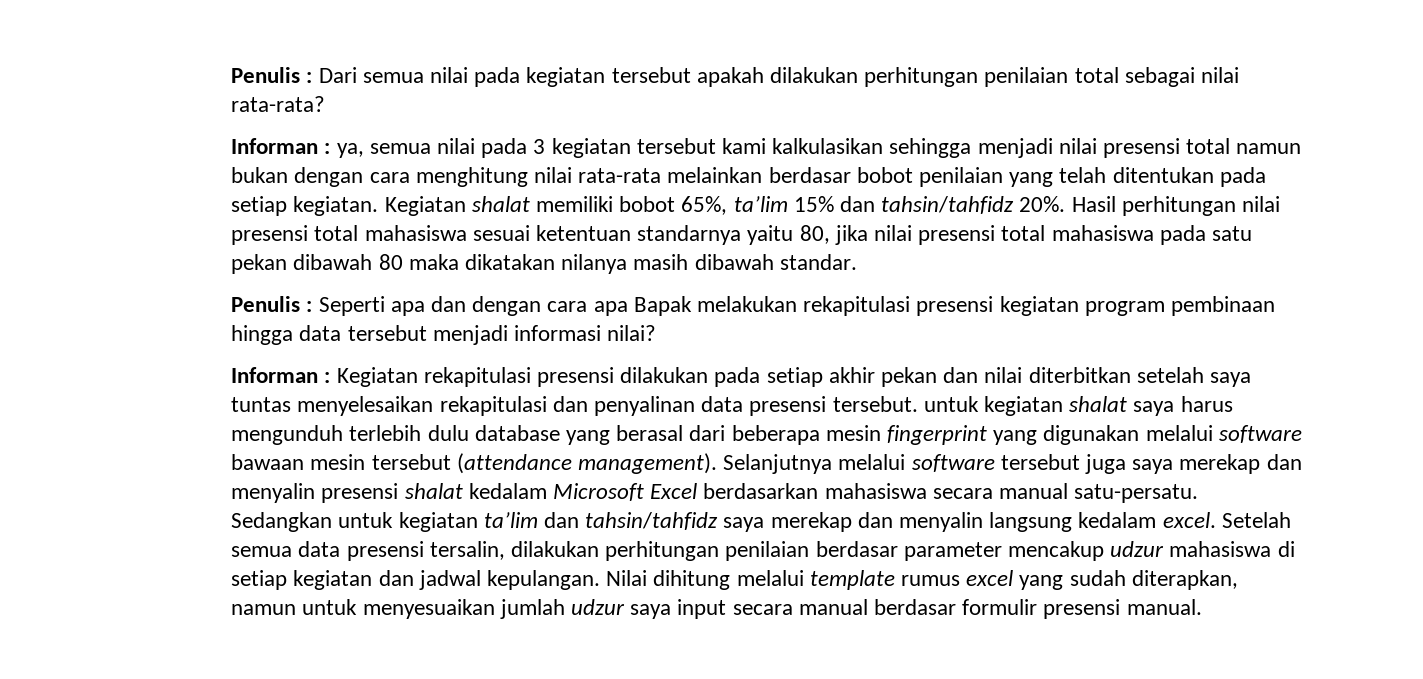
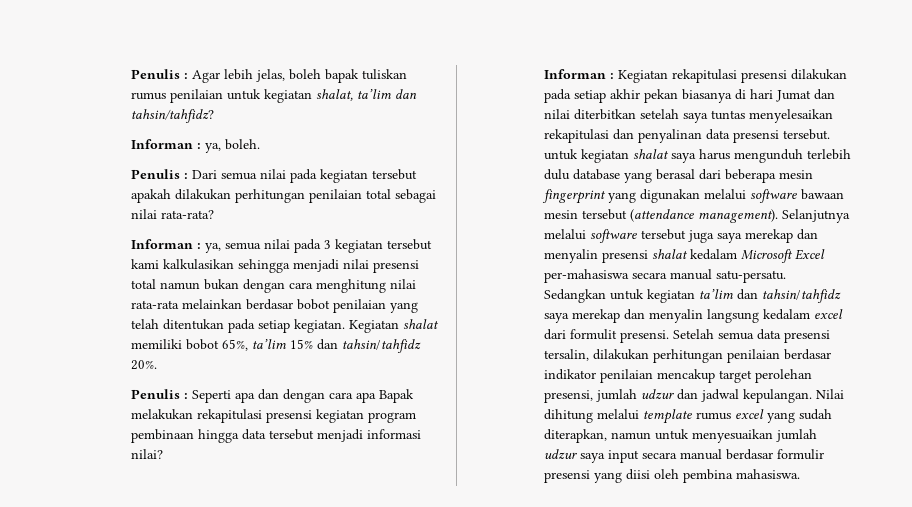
[231,67,313,83] Penulis : -> [130,69,407,83] [130,89,417,103] [130,109,214,123] [130,139,260,153] [130,169,188,179] Penulis : Agar lebih jelas, boleh bapak tuliskan rumus penilaian untuk kegiatan shalat, ta’lim dan tahsin/tahfidz? // Informan : ya, boleh. // Penulis :
[1071,196,1281,216] [231,225,1253,245] [231,254,857,274] Hasil perhitungan nilai presensi total mahasiswa sesuai ketentuan standarnya yaitu 80, jika nilai presensi total mahasiswa pada satu pekan dibawah 80 maka dikatakan nilanya masih dibawah standar. -> (157, 365) none
(937, 377) none -> [681,89,811,103] biasanya di hari Jumat
[703,483,927,499] berdasarkan mahasiswa -> [543,269,629,283] per-mahasiswa
[1162,512,1216,528] excel. -> [813,309,843,319] [543,329,669,343] excel dari formulit presensi.
[903,541,1295,561] [231,570,373,590] parameter mencakup udzur mahasiswa di setiap kegiatan -> [543,369,812,383] [543,389,674,403] indikator penilaian mencakup target perolehan presensi, jumlah udzur
[1126,599,1202,615] manual. -> [593,469,800,483] yang diisi oleh pembina mahasiswa.

